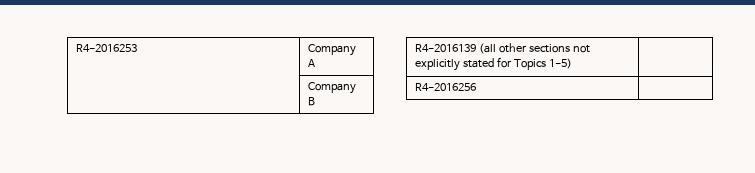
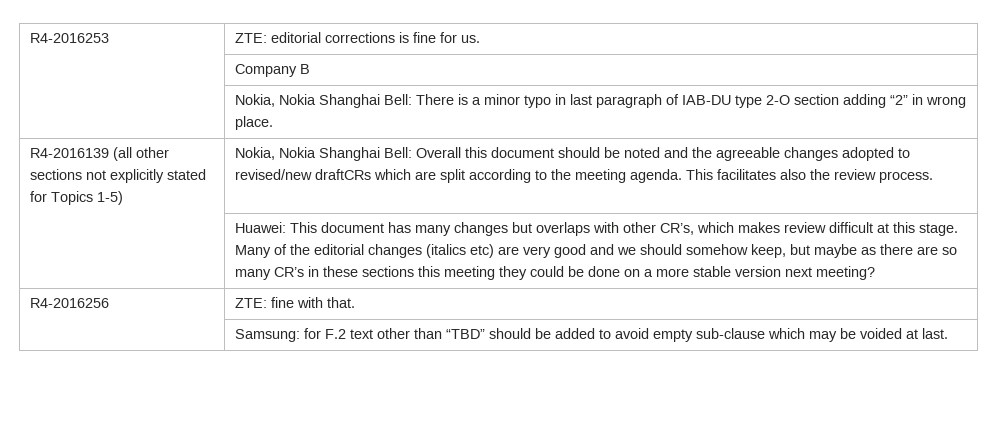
[308,44,357,56] [308,59,316,67] [308,82,357,94] [308,97,316,106] Company A // | Company B -> [234,32,480,43] [234,64,310,77] [234,94,966,108] [234,116,273,130] ZTE: editorial corrections is fine for us. // | Company B // | Nokia, Nokia Shanghai Bell: There is a minor typo in last paragraph of IAB-DU type 2-O section adding “2” in wrong place.
[415,83,477,91] // R4-2016256 | -> [234,147,910,161] [234,169,933,183] [234,222,958,236] [234,244,957,258] [234,266,875,280] [29,298,109,308] [234,297,355,308] [234,328,948,342] Nokia, Nokia Shanghai Bell: Overall this document should be noted and the agreeable changes adopted to revised/new draftCRs which are split according to the meeting agenda. This facilitates also the review process. // | Huawei: This document has many changes but overlaps with other CR’s, which makes review difficult at this stage. Many of the editorial changes (italics etc) are very good and we should somehow keep, but maybe as there are so many CR’s in these sections this meeting they could be done on a more stable version next meeting? // R4-2016256 | ZTE: fine with that. // | Samsung: for F.2 text other than “TBD” should be added to avoid empty sub-clause which may be voided at last.

